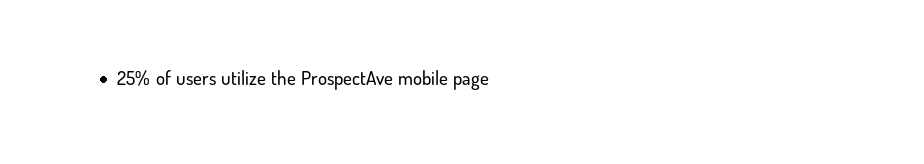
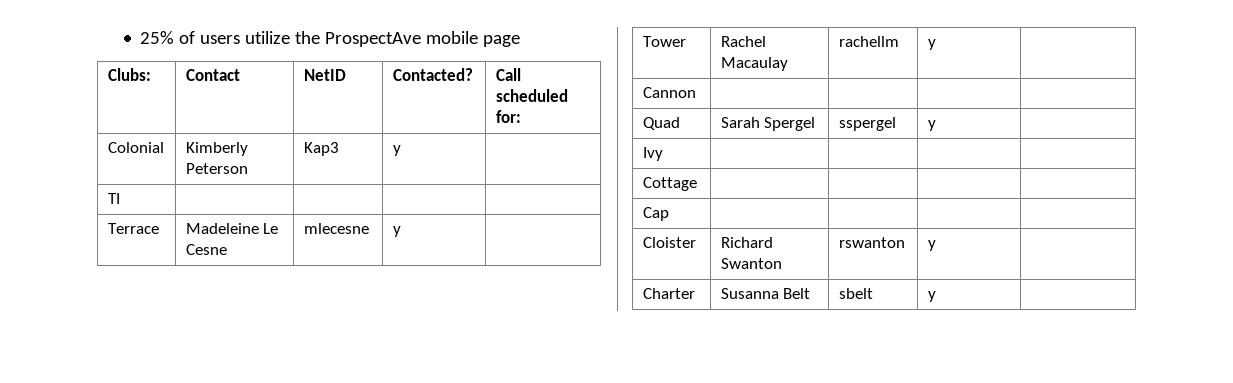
(490, 82) none -> [107,68,151,81] [185,69,240,81] [303,69,346,81] [392,68,473,81] [495,68,521,81] [495,89,568,102] [495,110,521,123] [107,142,164,153] [185,142,248,156] [185,163,248,174] [303,142,339,156] [392,145,401,156] [107,193,120,204] [107,223,159,234] [185,223,279,234] [185,244,227,255] [303,223,369,234] [392,226,401,237] [642,36,686,47] [720,36,766,47] [720,57,788,71] [838,36,899,47] [927,39,936,50] [642,87,696,98] [642,117,680,130] [720,117,816,131] [838,117,896,131] [927,120,936,131] [642,147,663,161] [642,177,697,191] [642,207,669,221] [642,237,696,248] [720,237,773,248] [720,258,782,269] [838,237,905,248] [927,240,936,251] [642,288,695,299] [720,288,811,299] [838,288,873,299] [927,291,936,302] // Clubs: | Contact | NetID | Contacted? | Call scheduled for: // Colonial | Kimberly Peterson | Kap3 | y | // TI | | | | // Terrace | Madeleine Le Cesne | mlecesne | y | // Tower | Rachel Macaulay | rachellm | y | // Cannon | | | | // Quad | Sarah Spergel | sspergel | y | // Ivy | | | | // Cottage | | | | // Cap | | | | // Cloister | Richard Swanton | rswanton | y | // Charter | Susanna Belt | sbelt | y |

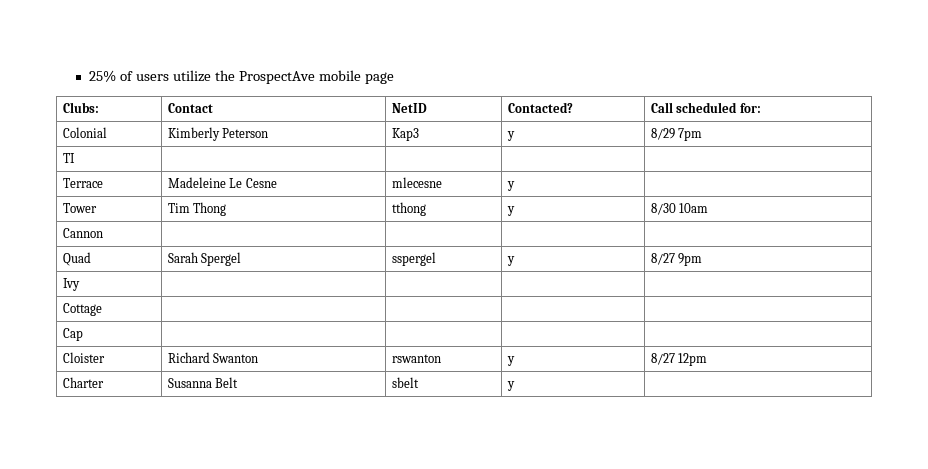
(401, 150) none -> [650,128,703,141] 8/29 7pm
[720,36,766,47] [720,57,788,71] [838,36,899,47] [927,39,936,50] Rachel Macaulay | rachellm | y | -> [167,202,227,216] [391,202,426,216] [506,206,515,216] [650,203,709,215] Tim Thong | tthong | y | 8/30 10am
(936, 125) none -> [650,253,703,266] 8/27 9pm
(936, 245) none -> [650,353,708,366] 8/27 12pm

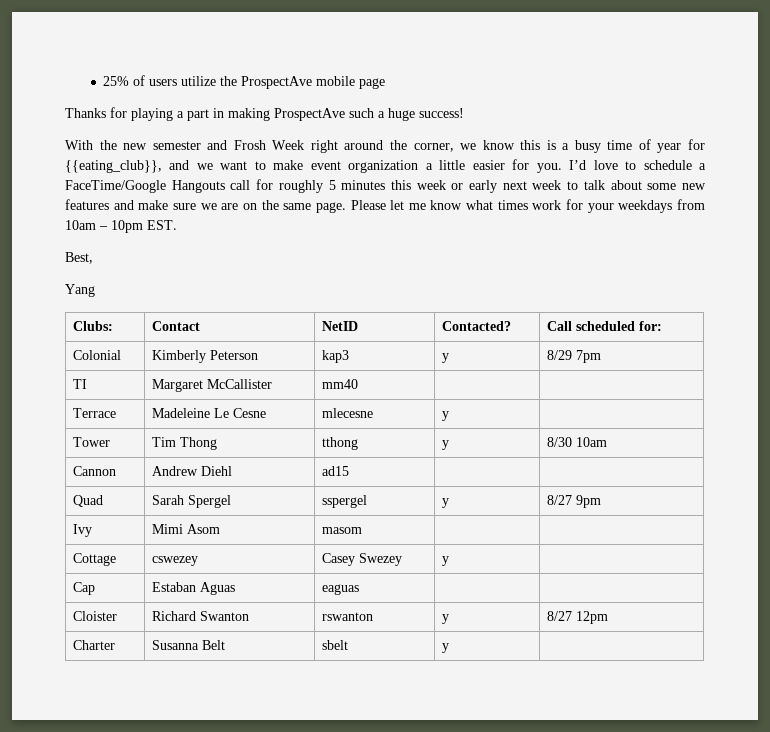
(394, 78) none -> [65,107,464,121] [65,139,705,153] [65,159,707,173] [65,179,706,193] [65,199,705,213] [65,220,177,233] [65,252,93,264] [65,284,95,297] // Thanks for playing a part in making ProspectAve such a huge success! // With the new semester and Frosh Week right around the corner, we know this is a busy time of year for {{eating_club}}, and we want to make event organization a little easier for you. I’d love to schedule a FaceTime/Google Hangouts call for roughly 5 minutes this week or early next week to talk about some new features and make sure we are on the same page. Please let me know what times work for your weekdays from 10am – 10pm EST. // Best, // Yang
[391,128,419,141] Kap3 -> [321,350,349,363] kap3
(75, 158) | -> [151,379,272,392] [321,379,358,389] Margaret McCallister | mm40
(103, 233) | -> [151,466,232,476] [321,466,349,476] Andrew Diehl | ad15
[62,303,102,316] [62,328,83,341] | | | // Cottage | | | | // Cap | | -> [151,524,220,534] [321,527,362,534] [72,553,116,566] [151,556,198,566] [321,553,402,566] [441,556,449,566] [72,582,95,595] [151,582,235,595] [321,584,359,595] Mimi Asom | masom | | // Cottage | cswezey | Casey Swezey | y | // Cap | Estaban Aguas | eaguas

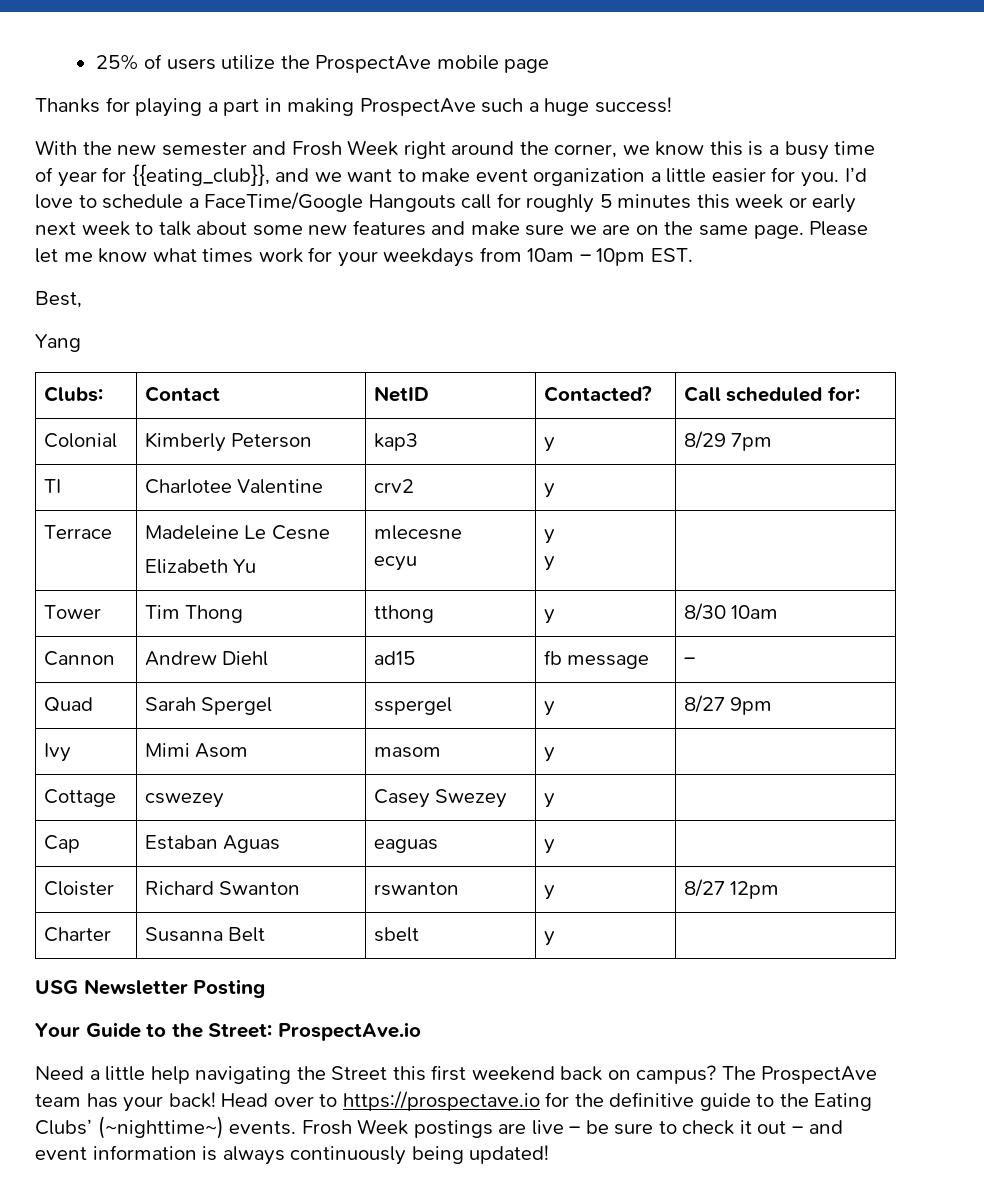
[151,379,272,392] [321,379,358,389] Margaret McCallister | mm40 | -> [144,479,324,494] [373,479,414,493] [543,483,555,498] Charlotee Valentine | crv2 | y
(266, 413) none -> [144,559,257,574] // Elizabeth Yu
[441,411,449,421] | y -> [373,556,417,571] [543,529,555,544] [543,556,555,571] // ecyu | y // y
(349, 471) | -> [543,650,650,669] [683,657,695,665] fb message | –
(362, 530) none -> [543,747,555,762] y
(359, 589) none -> [543,839,555,854] y
(449, 648) none -> [35,979,266,998] [35,1022,421,1041] [35,1065,878,1084] [35,1091,873,1112] [35,1116,843,1139] [35,1145,550,1165] // USG Newsletter Posting // Your Guide to the Street: ProspectAve.io // Need a little help navigating the Street this first weekend back on campus? The ProspectAve team has your back! Head over to https://prospectave.io for the definitive guide to the Eating Clubs’ (~nighttime~) events. Frosh Week postings are live – be sure to check it out – and event information is always continuously being updated!

